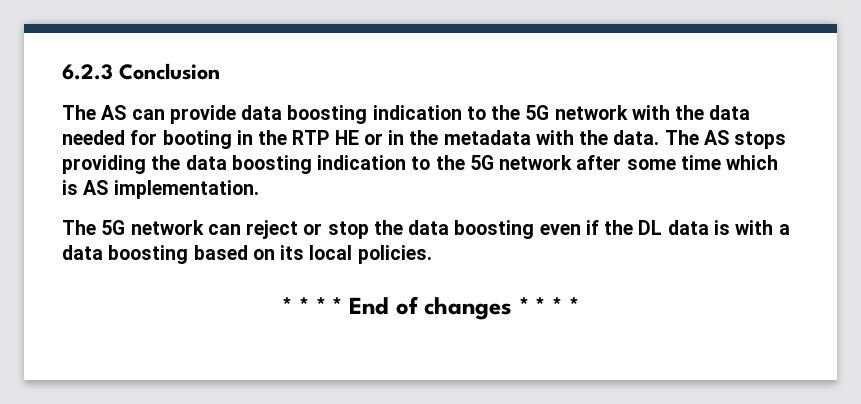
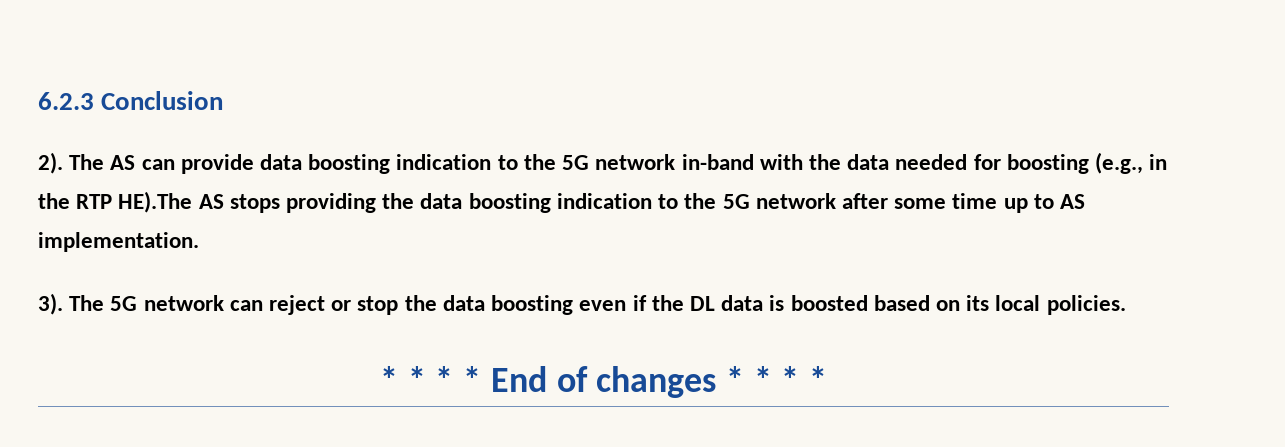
(220, 71) none -> [38,152,63,174] 2).
(628, 112) none -> [681,154,754,170] in-band
[162,130,232,149] booting -> [1006,152,1143,174] boosting (e.g.,
[334,130,699,145] HE or in the metadata with the data. The -> [118,191,193,213] HE).The
[726,155,779,170] [62,180,78,195] which is -> [1003,194,1054,213] up to
(259, 189) none -> [38,293,63,315] 3).
[735,220,790,235] [62,245,189,264] with a data boosting -> [790,295,868,311] boosted

